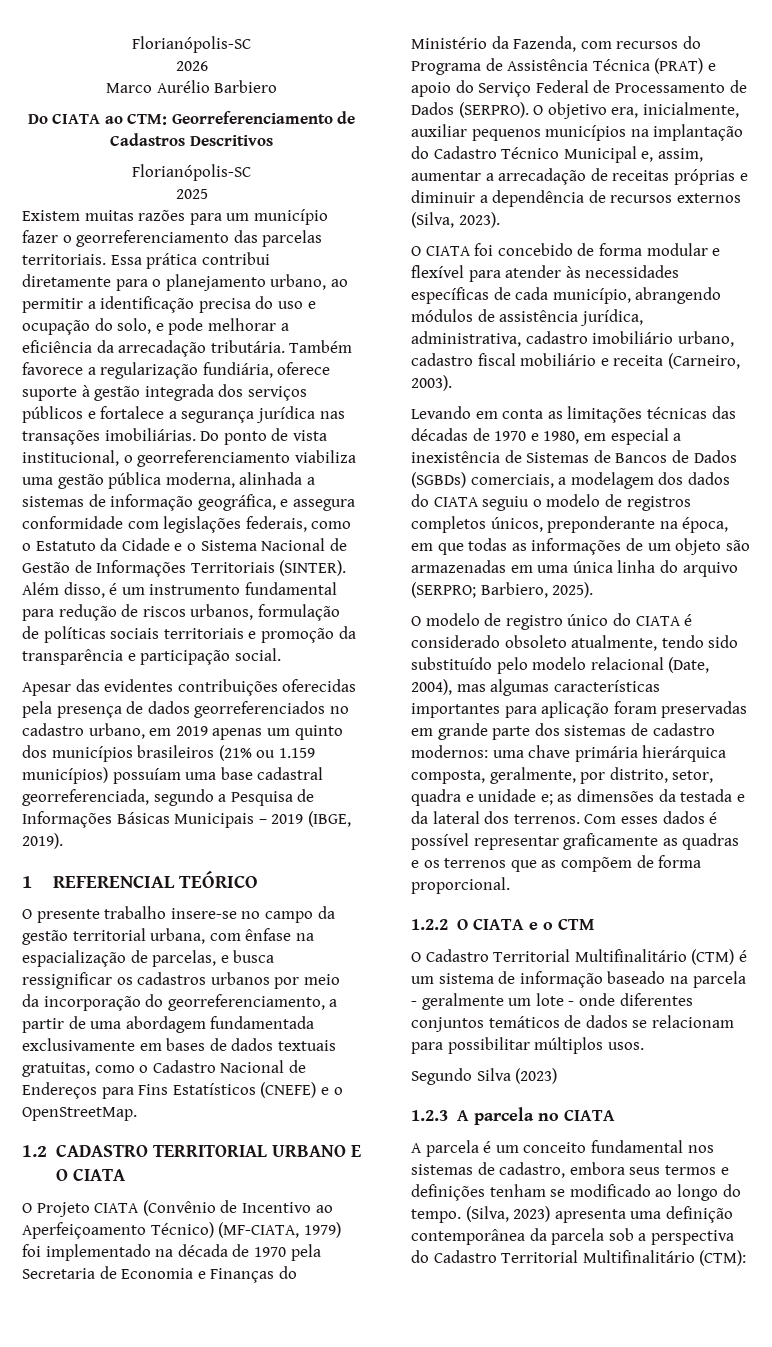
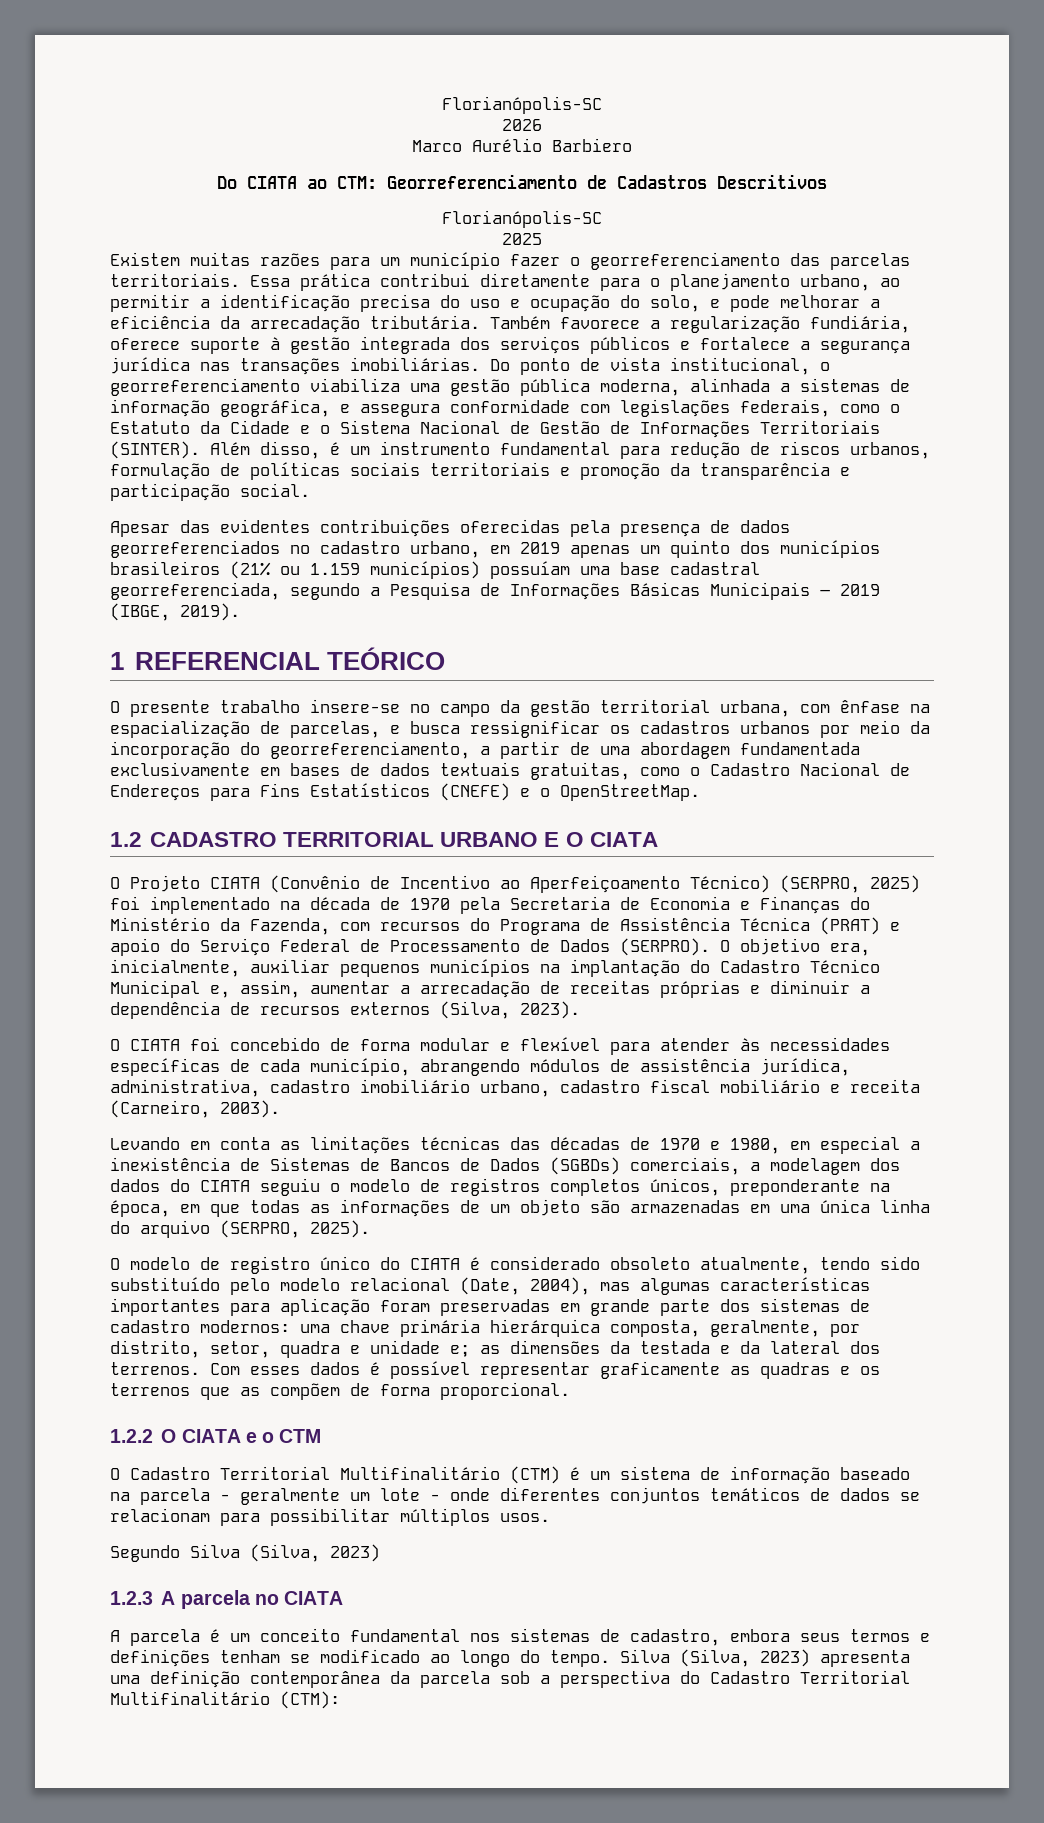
[218,1222,341,1238] (MF-CIATA, 1979) -> [780,875,920,893] (SERPRO, 2025)
[411,582,548,598] (SERPRO; Barbiero, -> [220,1220,300,1238] (SERPRO,
[515,1068,558,1084] (2023) -> [250,1544,380,1562] (Silva, 2023)
(461, 1216) none -> [620,1649,670,1663] Silva

